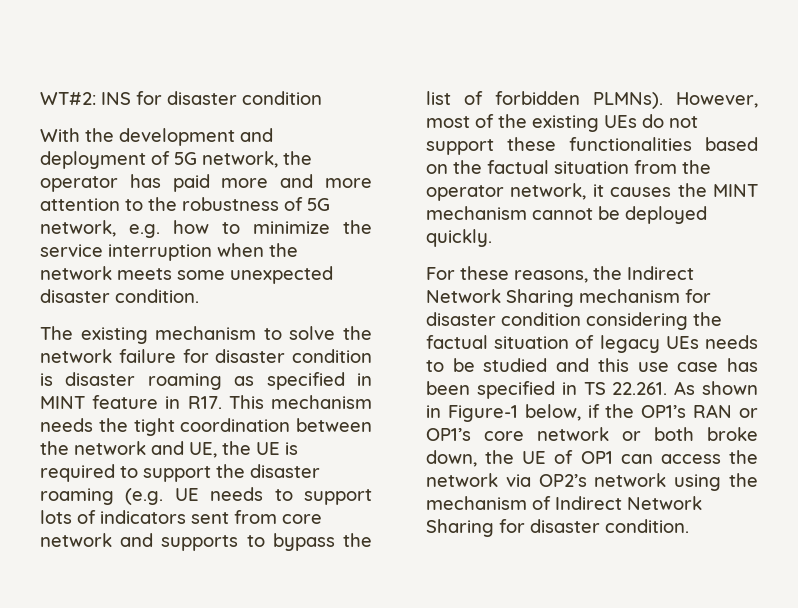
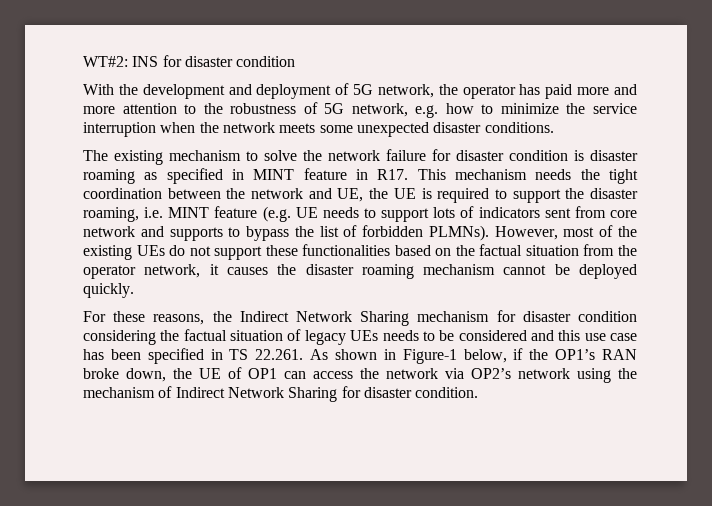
[115,289,199,303] condition. -> [484,122,554,133] conditions.
[40,488,114,505] roaming -> [83,206,258,222] roaming, i.e. MINT feature
[713,184,758,197] MINT -> [305,264,414,279] disaster roaming
[483,358,548,372] studied -> [458,330,527,341] considered
[739,408,758,418] [426,427,694,441] or OP1’s core network or both -> (637, 354) none

